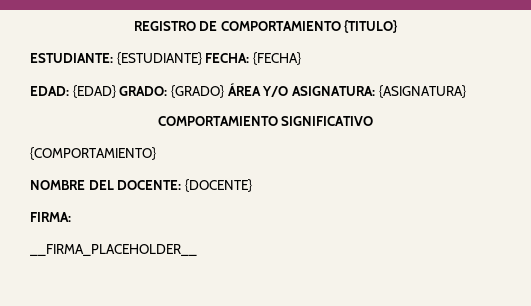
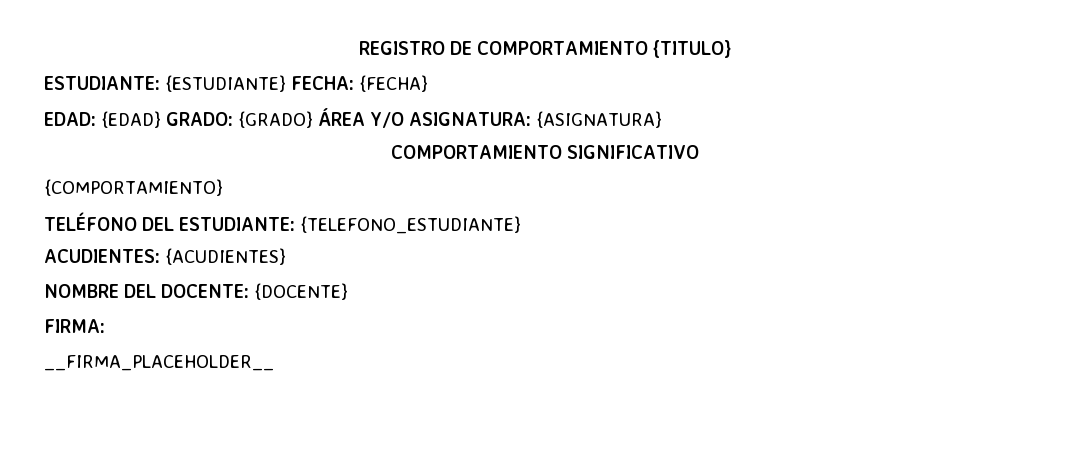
(156, 153) none -> [44,212,522,234] [44,248,287,265] // TELÉFONO DEL ESTUDIANTE: {TELEFONO_ESTUDIANTE} // ACUDIENTES: {ACUDIENTES}

